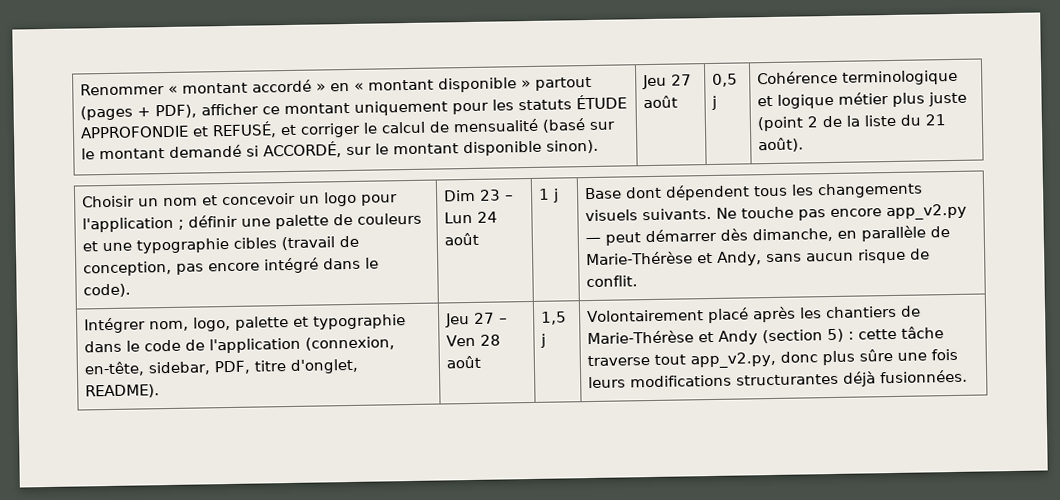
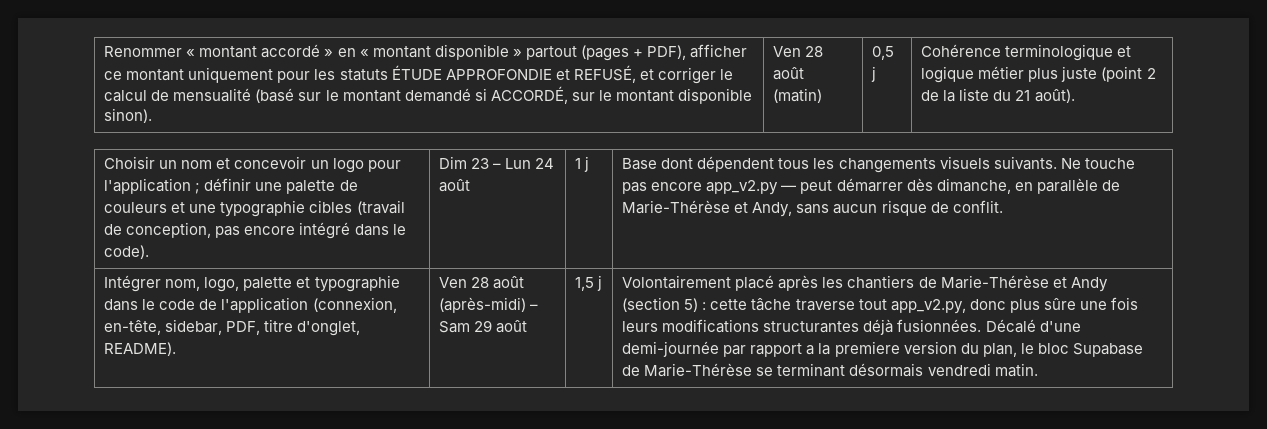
[642,74,693,90] [643,95,679,109] Jeu 27 août -> [773,46,824,57] [773,66,805,80] [773,88,823,103] Ven 28 août (matin)
[445,312,509,328] [446,334,501,347] [446,355,482,369] Jeu 27 – Ven 28 août -> [439,275,525,289] [439,297,539,313] [439,319,528,333] Ven 28 août (après-midi) – Sam 29 août
(969, 376) none -> [985,319,1081,333] [622,341,1143,357] [622,363,1038,377] Décalé d'une demi-journée par rapport a la premiere version du plan, le bloc Supabase de Marie-Thérèse se terminant désormais vendredi matin.

